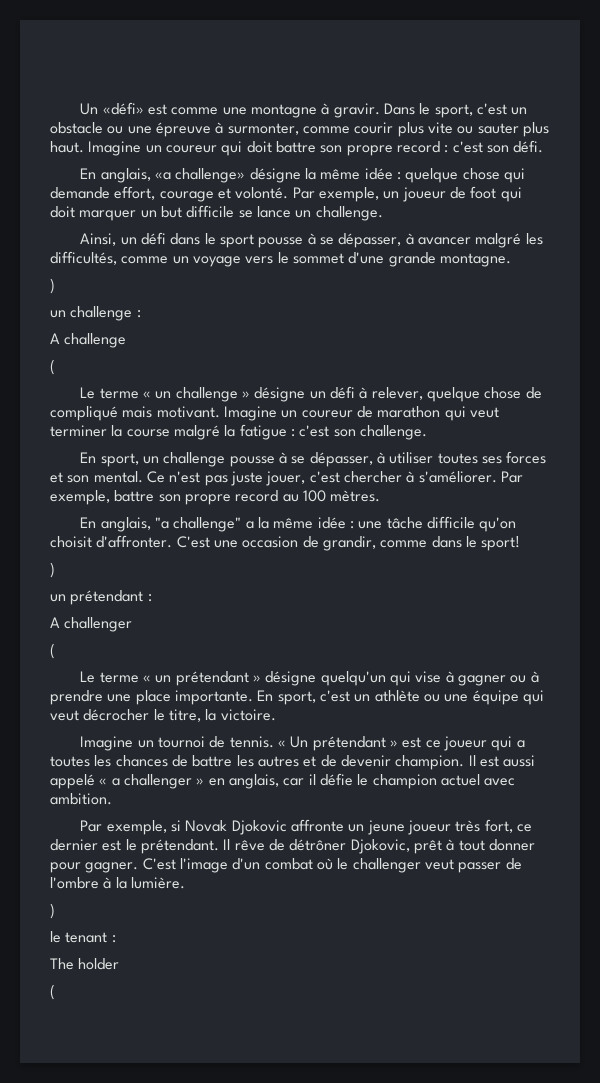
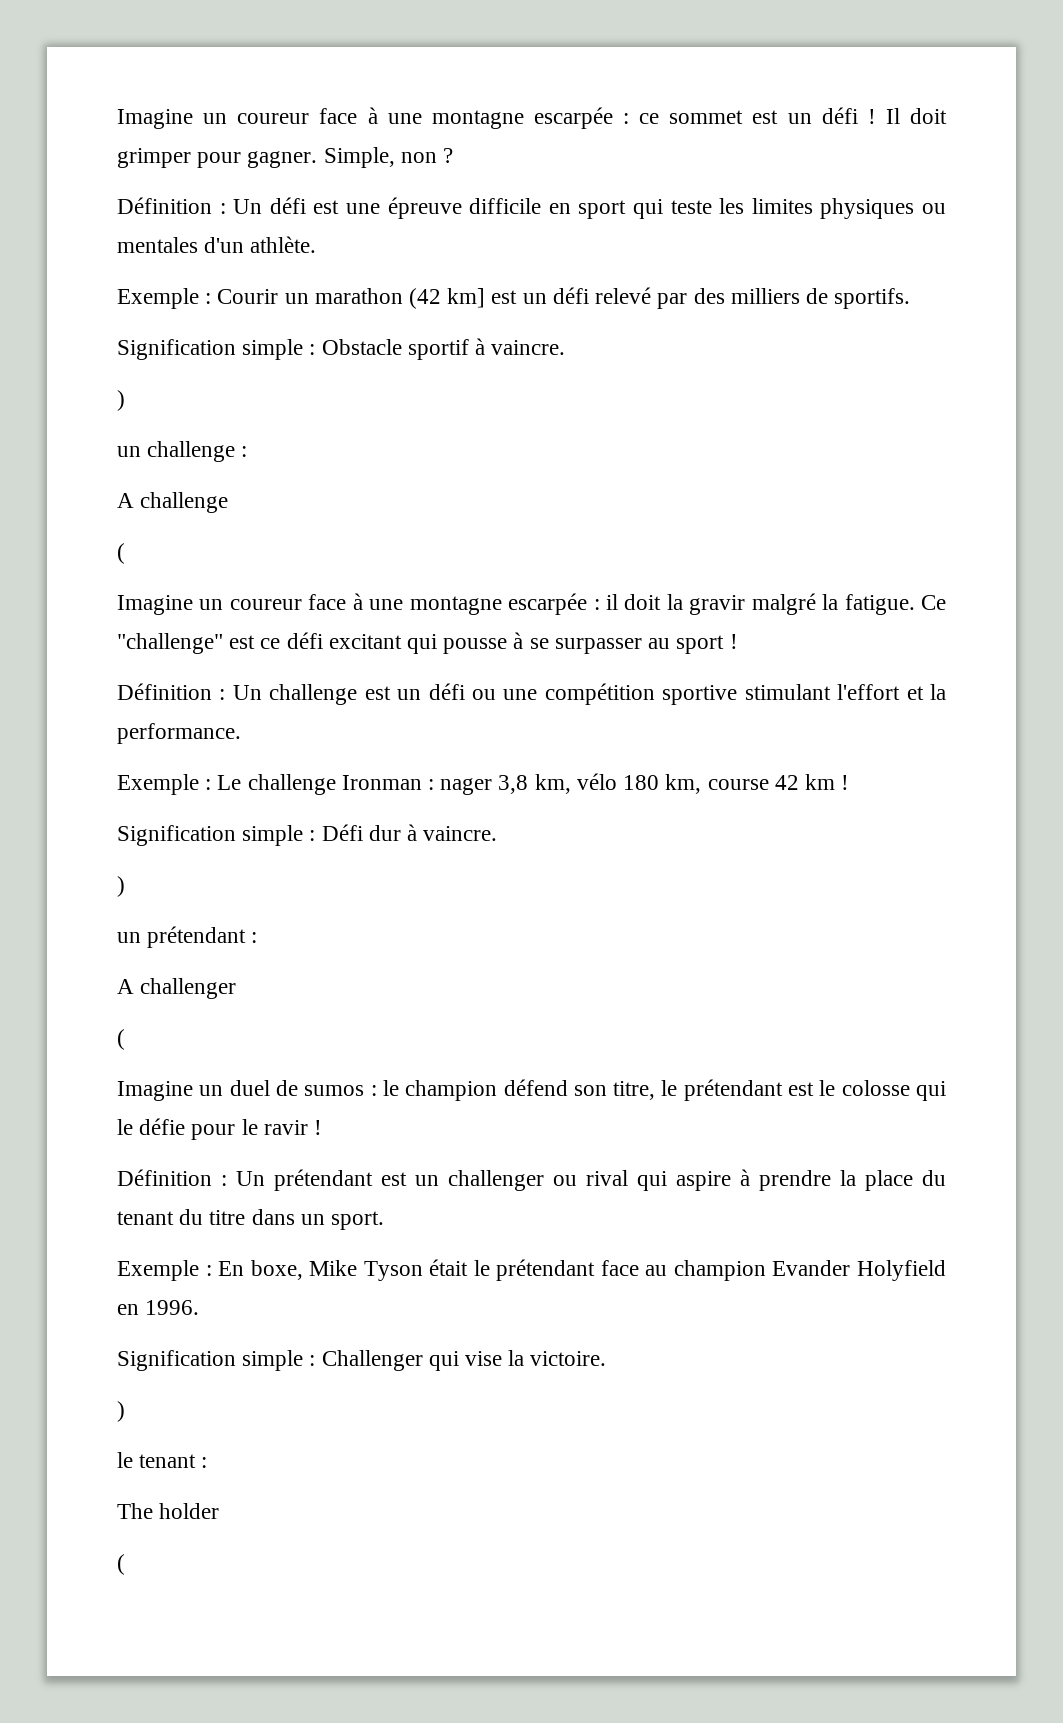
[80,102,528,118] [50,122,549,137] [50,140,544,156] [80,168,525,183] [50,186,522,202] [50,205,383,221] [80,232,543,248] [50,251,511,267] Un «défi» est comme une montagne à gravir. Dans le sport, c'est un obstacle ou une épreuve à surmonter, comme courir plus vite ou sauter plus haut. Imagine un coureur qui doit battre son propre record : c'est son défi. // En anglais, «a challenge» désigne la même idée : quelque chose qui demande effort, courage et volonté. Par exemple, un joueur de foot qui doit marquer un but difficile se lance un challenge. // Ainsi, un défi dans le sport pousse à se dépasser, à avancer malgré les difficultés, comme un voyage vers le sommet d'une grande montagne. -> [117,107,947,129] [117,147,454,168] [117,197,947,219] [117,236,317,253] [117,287,911,309] [117,338,566,360] Imagine un coureur face à une montagne escarpée : ce sommet est un défi ! Il doit grimper pour gagner. Simple, non ? // Définition : Un défi est une épreuve difficile en sport qui teste les limites physiques ou mentales d'un athlète. // Exemple : Courir un marathon (42 km] est un défi relevé par des milliers de sportifs. // Signification simple : Obstacle sportif à vaincre.
[80,386,542,402] [50,406,499,421] [50,424,427,440] [80,451,547,467] [50,471,523,486] [50,490,381,505] [80,516,517,532] [50,535,521,551] Le terme « un challenge » désigne un défi à relever, quelque chose de compliqué mais motivant. Imagine un coureur de marathon qui veut terminer la course malgré la fatigue : c'est son challenge. // En sport, un challenge pousse à se dépasser, à utiliser toutes ses forces et son mental. Ce n'est pas juste jouer, c'est chercher à s'améliorer. Par exemple, battre son propre record au 100 mètres. // En anglais, "a challenge" a la même idée : une tâche difficile qu'on choisit d'affronter. C'est une occasion de grandir, comme dans le sport! -> [117,593,946,615] [117,632,738,654] [117,683,947,705] [117,723,241,744] [117,773,850,795] [117,824,498,846] Imagine un coureur face à une montagne escarpée : il doit la gravir malgré la fatigue. Ce "challenge" est ce défi excitant qui pousse à se surpasser au sport ! // Définition : Un challenge est un défi ou une compétition sportive stimulant l'effort et la performance. // Exemple : Le challenge Ironman : nager 3,8 km, vélo 180 km, course 42 km ! // Signification simple : Défi dur à vaincre.
[80,671,539,686] [50,690,544,705] [50,709,276,722] [80,736,525,751] [50,755,536,770] [50,773,516,789] [50,793,112,805] [80,819,532,835] [50,839,535,854] [50,858,522,873] [50,877,185,889] Le terme « un prétendant » désigne quelqu'un qui vise à gagner ou à prendre une place importante. En sport, c'est un athlète ou une équipe qui veut décrocher le titre, la victoire. // Imagine un tournoi de tennis. « Un prétendant » est ce joueur qui a toutes les chances de battre les autres et de devenir champion. Il est aussi appelé « a challenger » en anglais, car il défie le champion actuel avec ambition. // Par exemple, si Novak Djokovic affronte un jeune joueur très fort, ce dernier est le prétendant. Il rêve de détrôner Djokovic, prêt à tout donner pour gagner. C'est l'image d'un combat où le challenger veut passer de l'ombre à la lumière. -> [117,1079,946,1101] [117,1118,323,1140] [117,1169,946,1191] [117,1209,385,1230] [117,1259,947,1281] [117,1300,200,1315] [117,1350,607,1371] Imagine un duel de sumos : le champion défend son titre, le prétendant est le colosse qui le défie pour le ravir ! // Définition : Un prétendant est un challenger ou rival qui aspire à prendre la place du tenant du titre dans un sport. // Exemple : En boxe, Mike Tyson était le prétendant face au champion Evander Holyfield en 1996. // Signification simple : Challenger qui vise la victoire.

